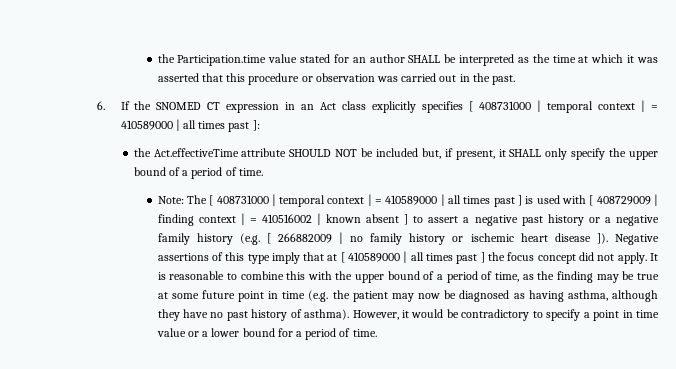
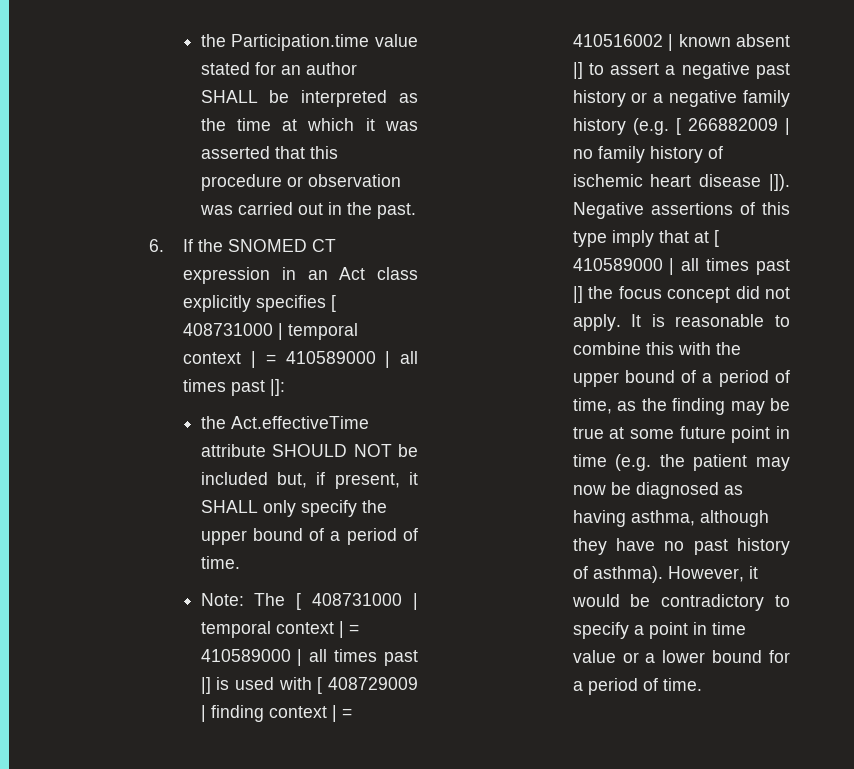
[252,120,260,131] ]: -> [270,379,286,396] |]:
[518,195,523,206] ] -> [200,677,211,694] |]
[404,214,409,225] ] -> [572,62,583,79] |]
[452,236,464,242] or -> [707,146,723,159] of
[596,233,608,244] ]). -> [769,174,790,191] |]).
[480,252,485,263] ] -> [572,286,583,303] |]

